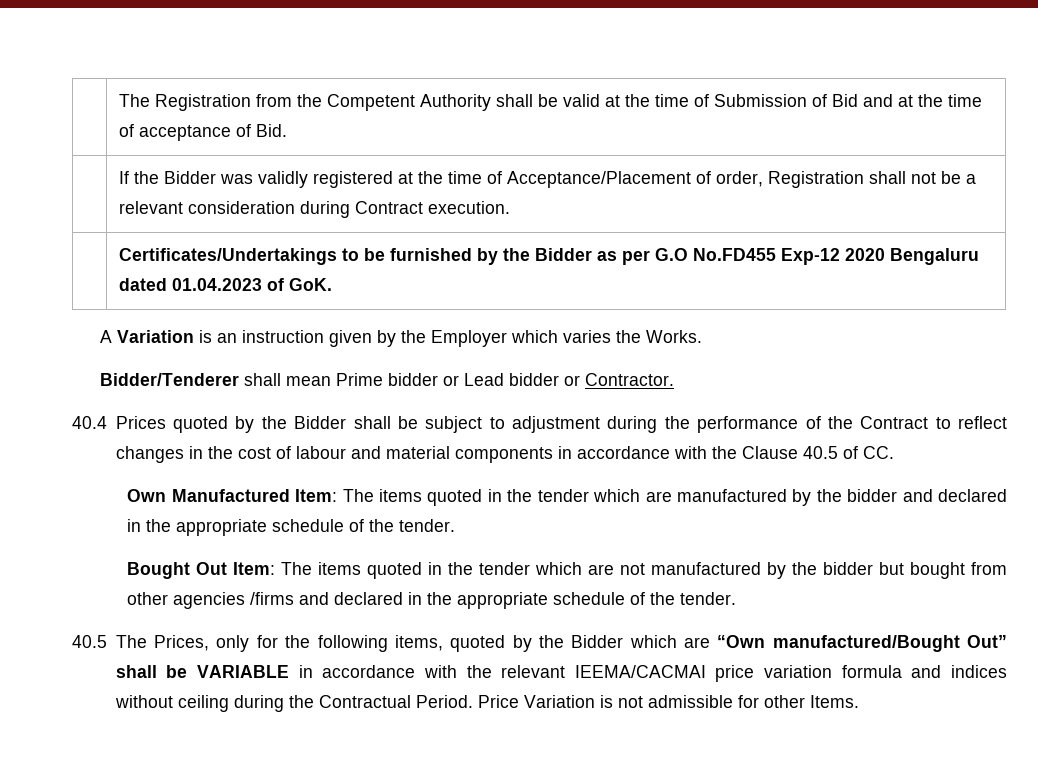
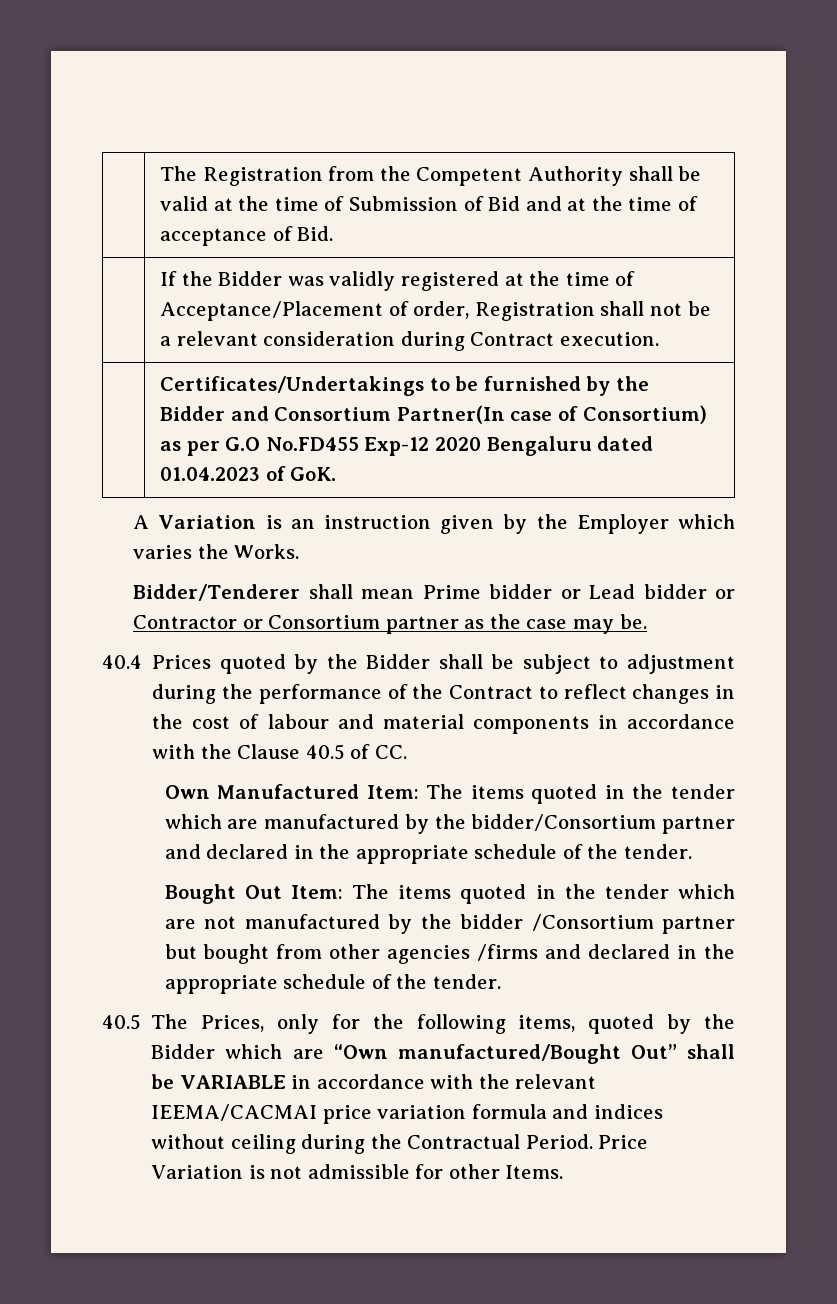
(592, 254) none -> [230,405,707,424] and Consortium Partner(In case of Consortium)
[584,373,674,386] Contractor. -> [133,614,647,634] Contractor or Consortium partner as the case may be.
[847,489,898,502] bidder -> [471,814,735,834] bidder/Consortium partner
(874, 568) none -> [531,914,735,934] /Consortium partner

